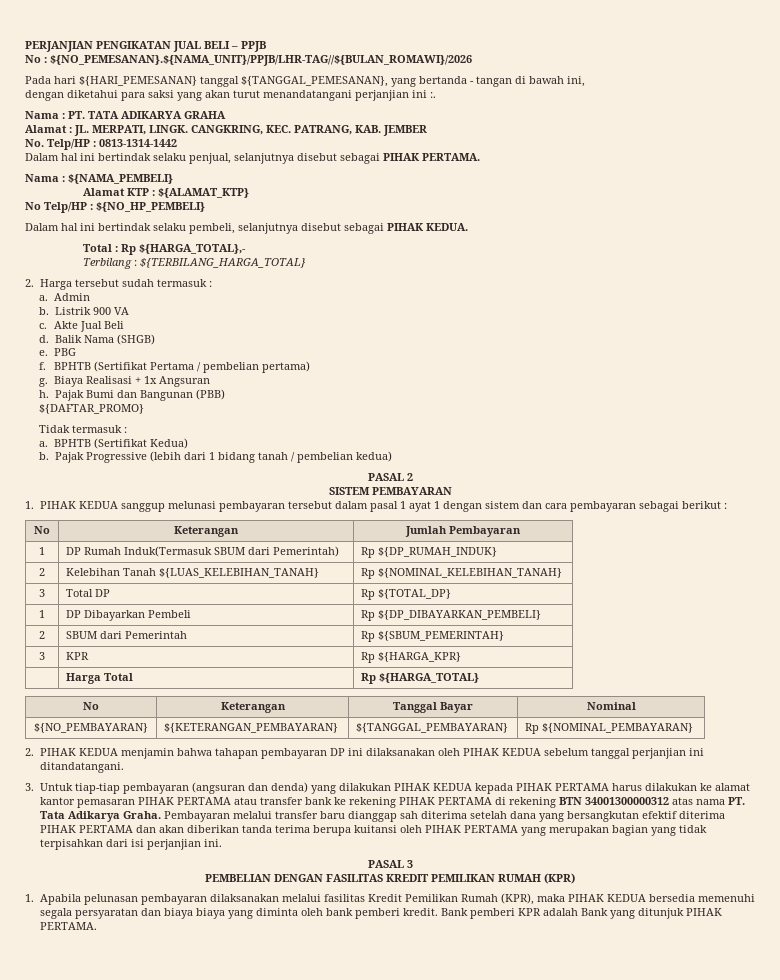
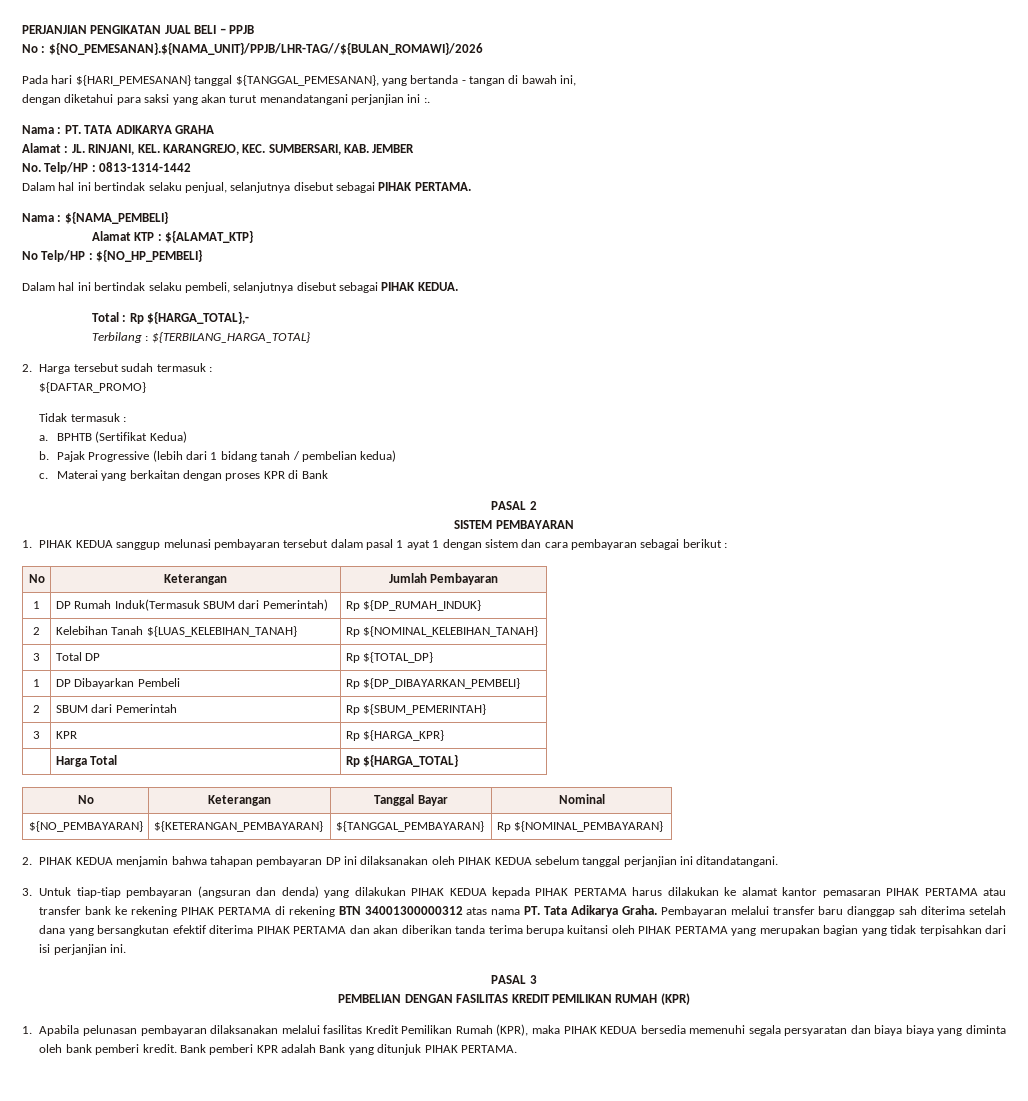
[92,125,352,135] MERPATI, LINGK. CANGKRING, KEC. PATRANG, -> [88,144,341,155] RINJANI, KEL. KARANGREJO, KEC. SUMBERSARI,
[39,293,90,301] [39,307,129,315] [39,321,124,332] [39,334,155,345] [39,348,76,356] [39,361,310,373] [39,376,210,387] [39,389,225,401] // a. Admin // b. Listrik 900 VA // c. Akte Jual Beli // d. Balik Nama (SHGB) // e. PBG // f. BPHTB (Sertifikat Pertama / pembelian pertama) // g. Biaya Realisasi + 1x Angsuran // h. Pajak Bumi dan Bangunan (PBB) -> (212, 369) none
(392, 456) none -> [39,470,328,481] // c. Materai yang berkaitan dengan proses KPR di Bank

